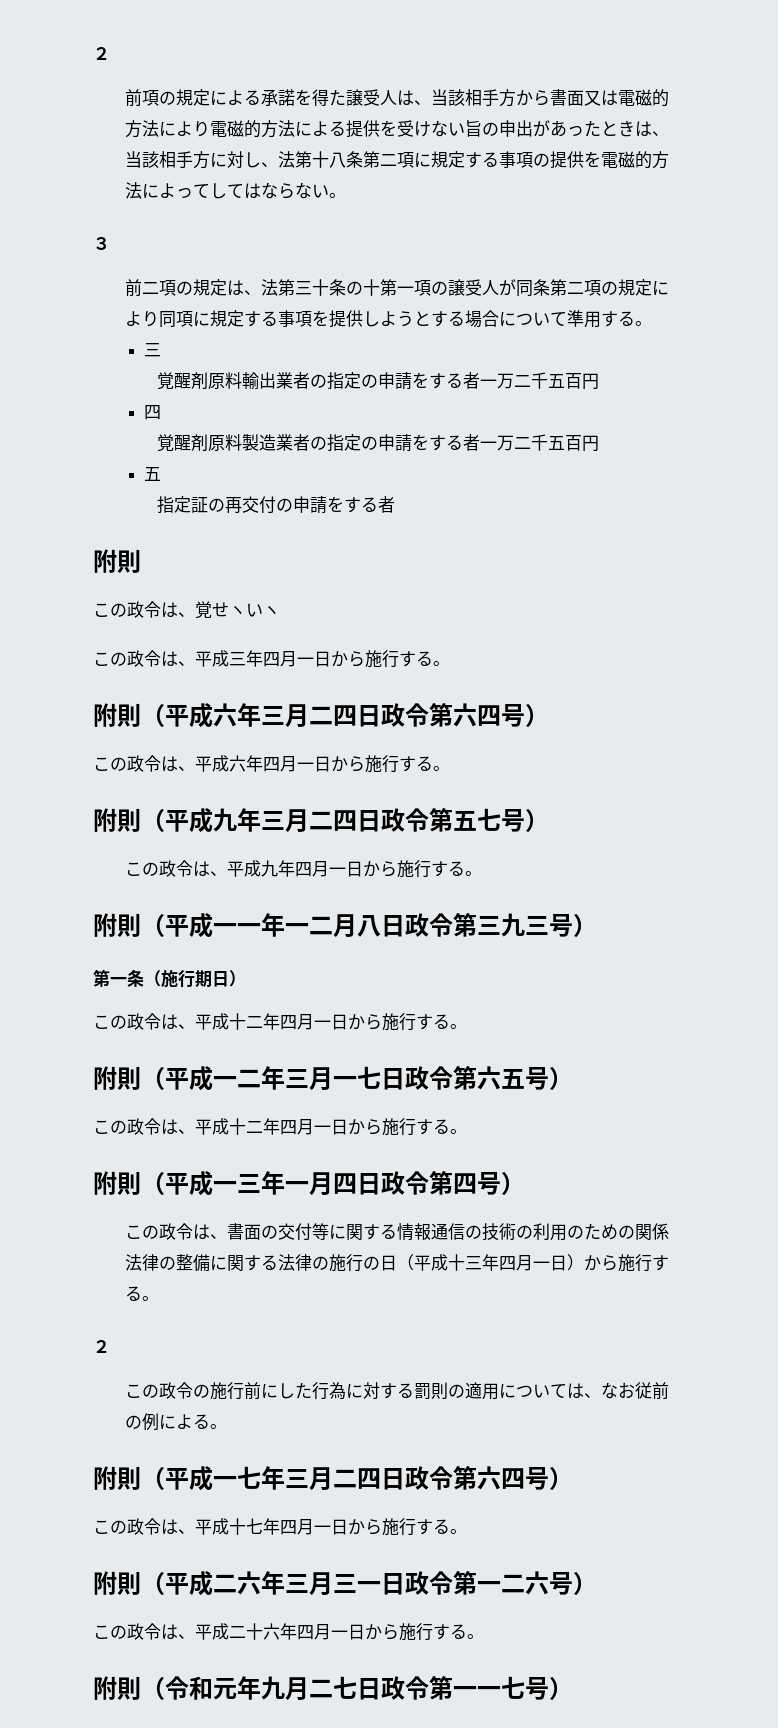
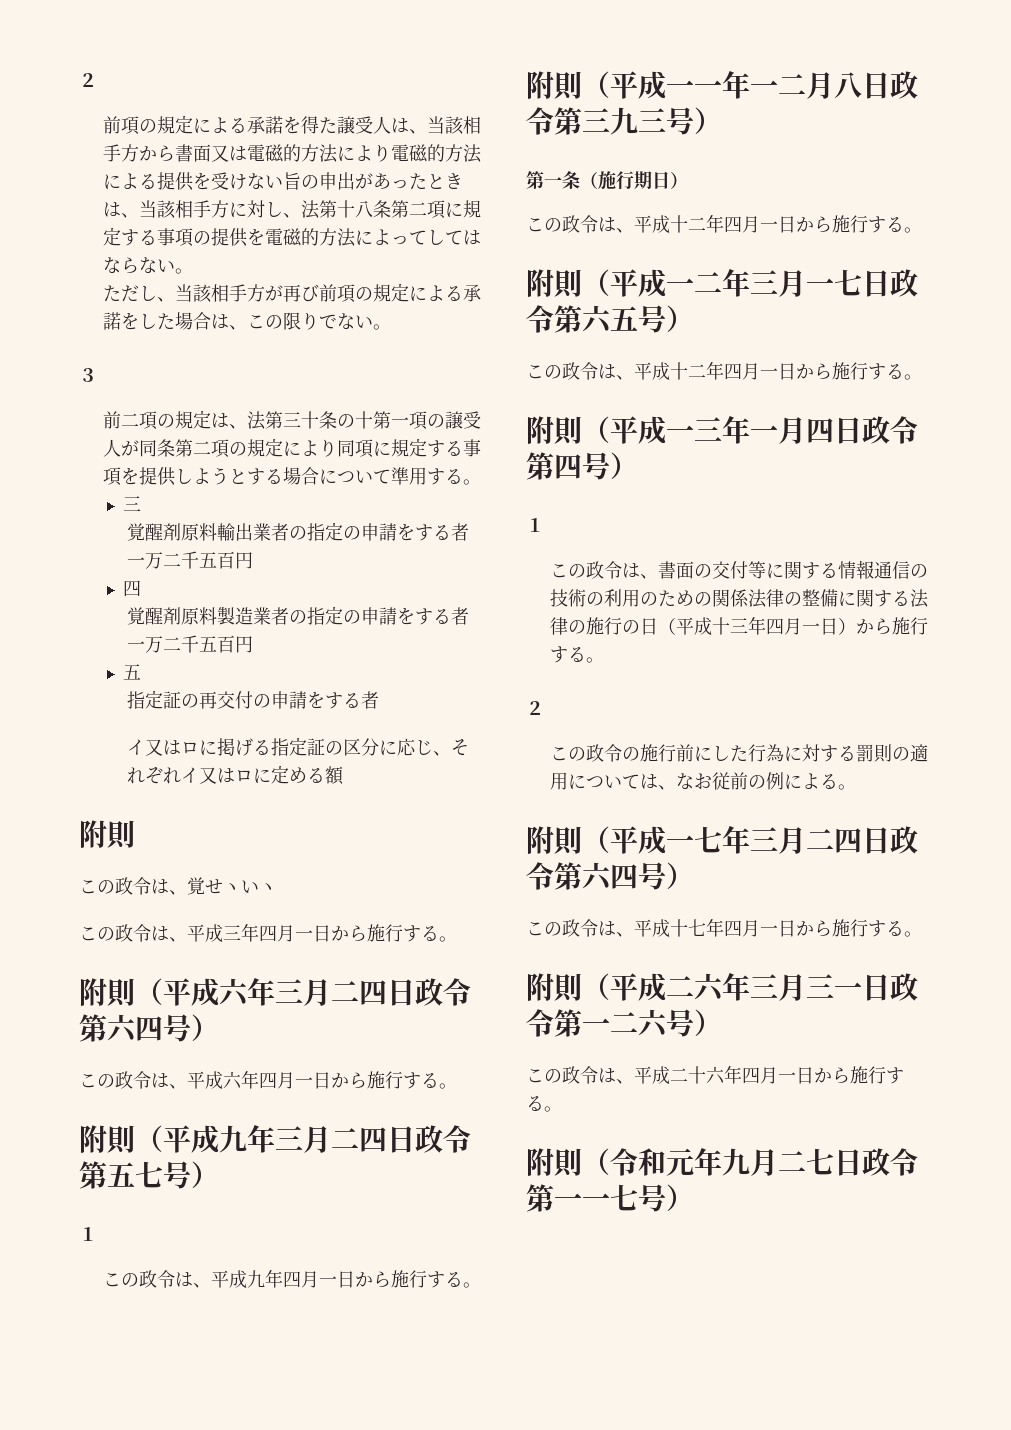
(347, 195) none -> [103,283,482,303] [103,312,392,330] // ただし、当該相手方が再び前項の規定による承諾をした場合は、この限りでない。
(396, 504) none -> [127,737,470,756] [127,765,345,785] // イ又はロに掲げる指定証の区分に応じ、それぞれイ又はロに定める額
(549, 820) none -> [79,1227,97,1241] // １
(525, 1183) none -> [526,518,544,532] // １

